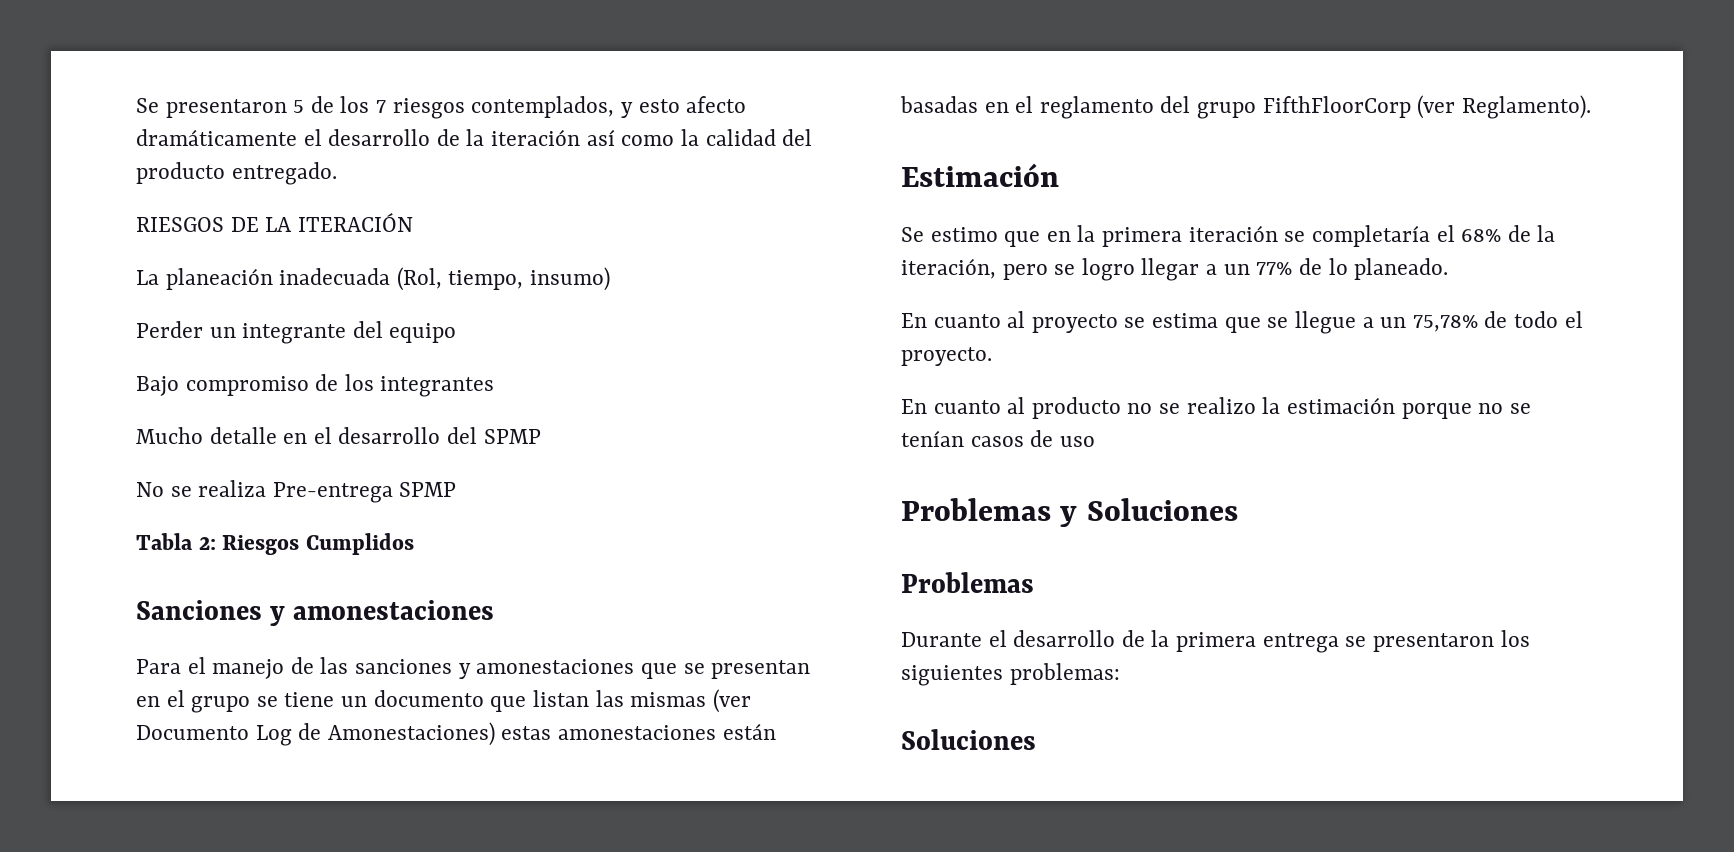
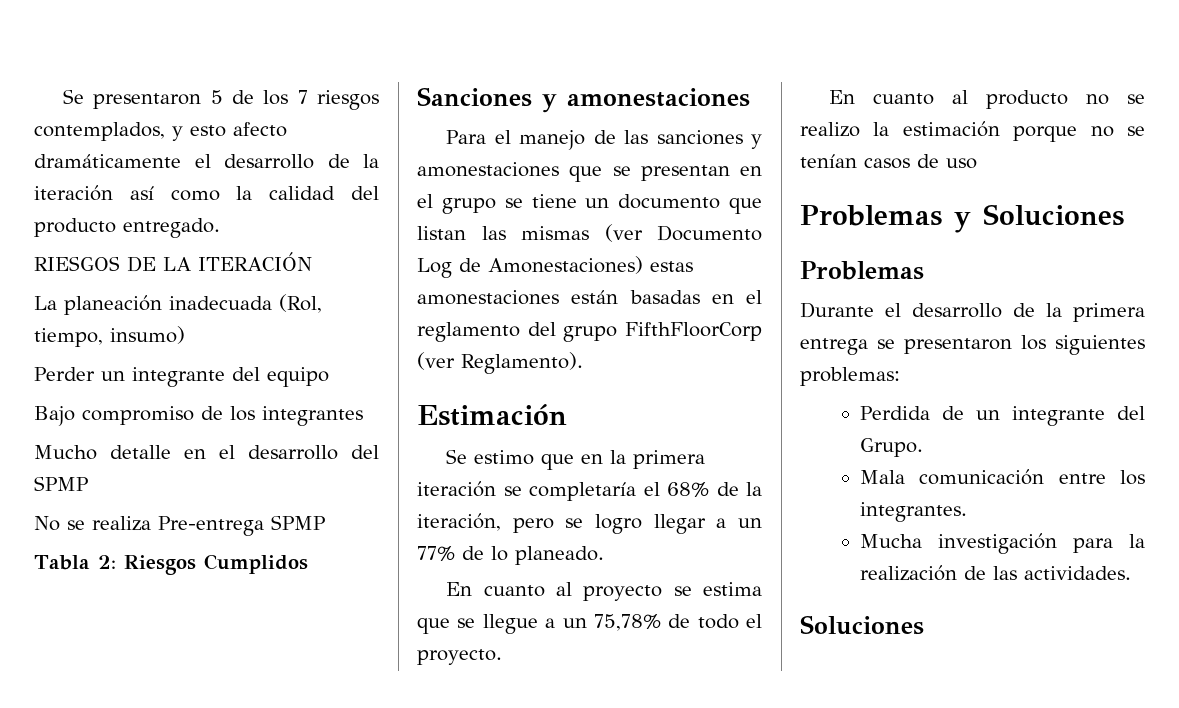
(1120, 674) none -> [860,406,1145,426] [860,438,924,457] [860,469,1145,485] [860,502,968,522] [860,533,1145,554] [860,565,1132,581] // Perdida de un integrante del Grupo. // Mala comunicación entre los integrantes. // Mucha investigación para la realización de las actividades.

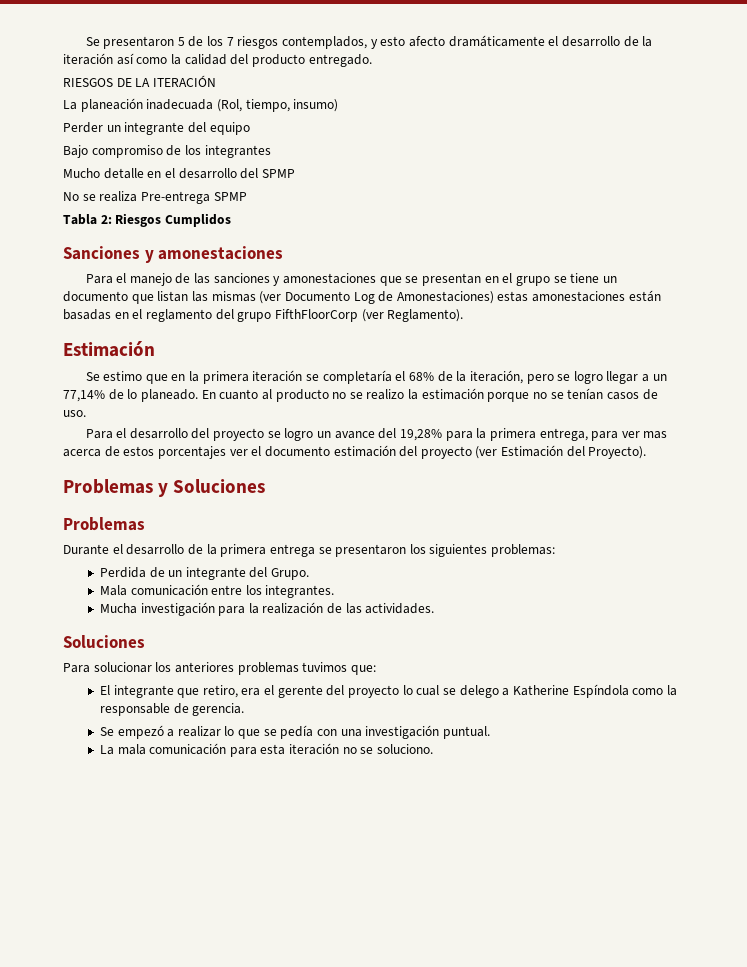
[417,546,455,561] 77% -> [63,390,105,402] 77,14%
[446,582,762,601] [417,614,762,634] [417,649,502,665] // En cuanto al proyecto se estima que se llegue a un 75,78% de todo el proyecto. // -> (198, 395) none
[946,158,977,169] uso -> [63,410,86,417] [85,428,668,441] [63,445,647,459] uso. // Para el desarrollo del proyecto se logro un avance del 19,28% para la primera entrega, para ver mas acerca de estos porcentajes ver el documento estimación del proyecto (ver Estimación del Proyecto).
(924, 625) none -> [63,662,376,675] [99,684,677,698] [99,703,245,716] [99,725,491,739] [99,743,434,757] // Para solucionar los anteriores problemas tuvimos que: // El integrante que retiro, era el gerente del proyecto lo cual se delego a Katherine Espíndola como la responsable de gerencia. // Se empezó a realizar lo que se pedía con una investigación puntual. // La mala comunicación para esta iteración no se soluciono.

